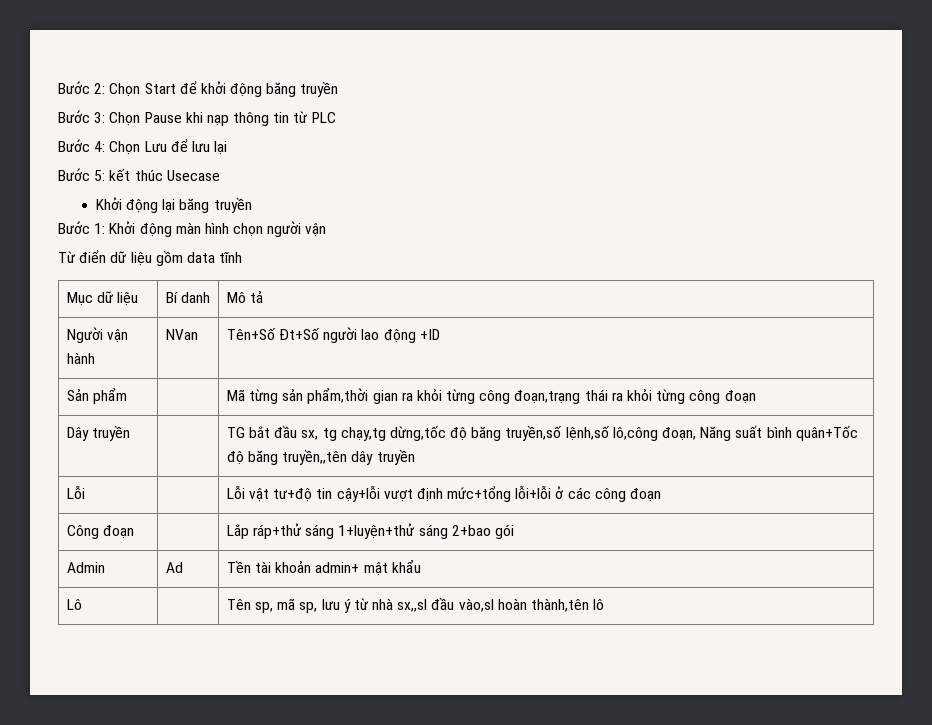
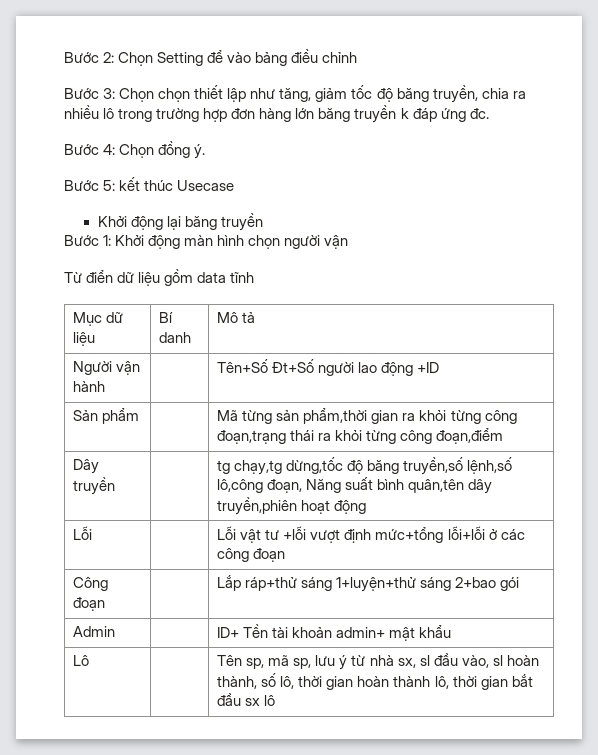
[144,81,339,97] [58,110,336,126] Start để khởi động băng truyền // Bước 3: Chọn Pause khi nạp thông tin từ PLC -> [157,49,358,66] [64,85,526,103] [64,105,489,123] Setting để vào bảng điều chỉnh // Bước 3: Chọn chọn thiết lập như tăng, giảm tốc độ băng truyền, chia ra nhiều lô trong trường hợp đơn hàng lớn băng truyền k đáp ứng đc.
[144,139,228,155] Lưu để lưu lại -> [158,141,206,159] đồng ý.
[165,329,198,340] NVan -> (106, 386) none
[724,390,756,404] đoạn -> [436,428,504,444] đoạn,điểm
[226,425,319,440] TG bắt đầu sx, -> (116, 486) none
[795,425,858,441] [226,449,415,465] quân+Tốc độ băng truyền,,tên dây truyền -> [408,479,493,494] [217,497,367,515] quân,tên dây truyền,phiên hoạt động
[273,485,380,502] tư+độ tin cậy+lỗi -> [265,526,307,540] tư +lỗi
[165,562,183,573] Ad | -> [217,627,240,638] | ID+
[397,597,590,612] sx,,sl đầu vào,sl hoàn thành,tên -> [397,653,539,668] [217,673,533,690] [217,693,261,706] sx, sl đầu vào, sl hoàn thành, số lô, thời gian hoàn thành lô, thời gian bắt đầu sx

